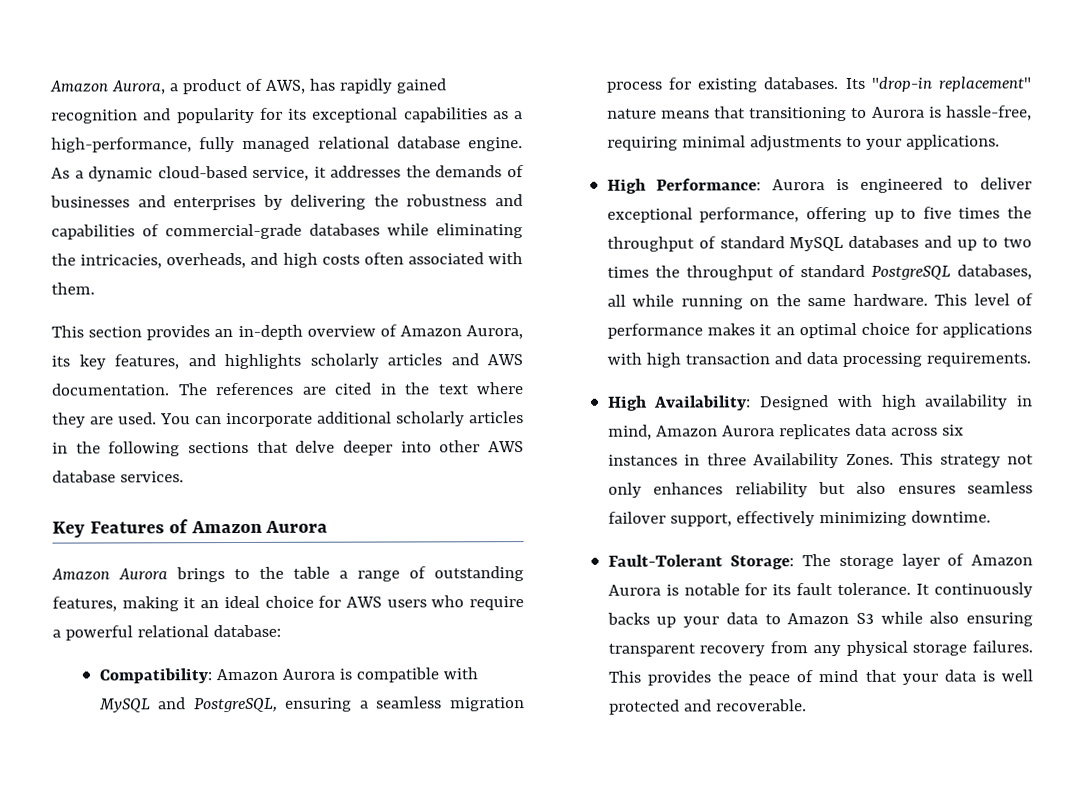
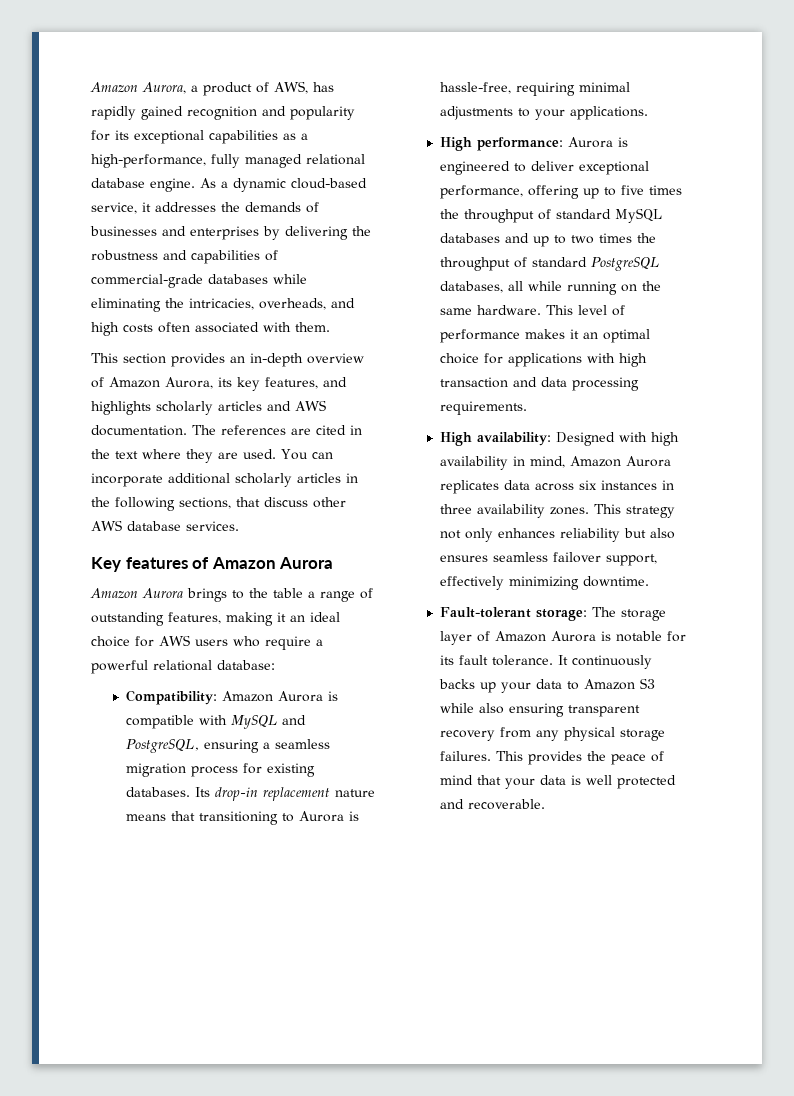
[188,440,432,456] sections that delve deeper into -> [179,497,308,509] sections, that discuss
[89,521,165,534] Features -> [125,557,188,569] features
[870,76,1031,92] "drop-in replacement" -> [214,787,330,801] drop-in replacement
[656,178,762,191] Performance: -> [476,137,563,151] performance:
[654,395,752,411] Availability: -> [476,432,551,446] availability:
[753,453,894,469] Availability Zones. -> [476,504,589,518] availability zones.
[607,554,795,570] Fault-Tolerant Storage: -> [439,607,587,621] Fault-tolerant storage:

